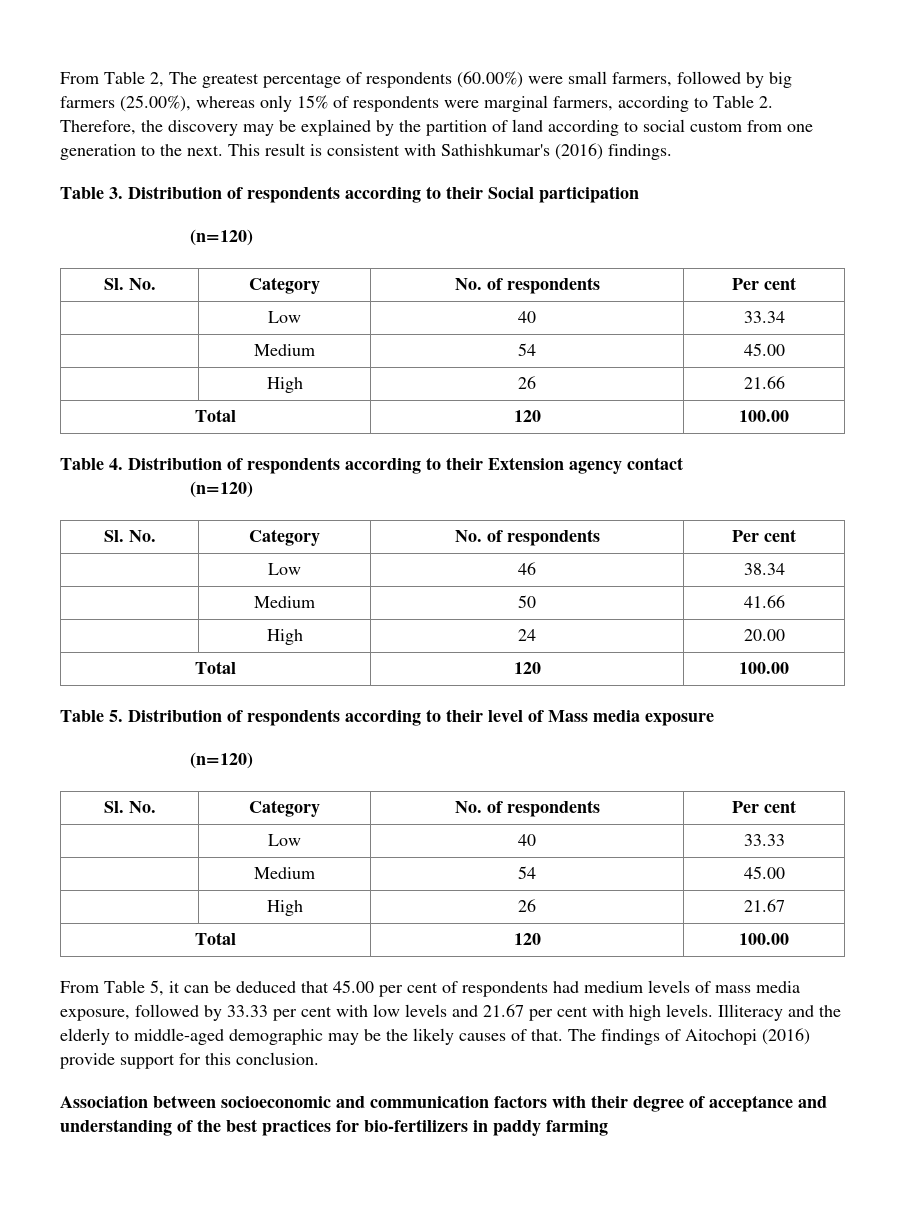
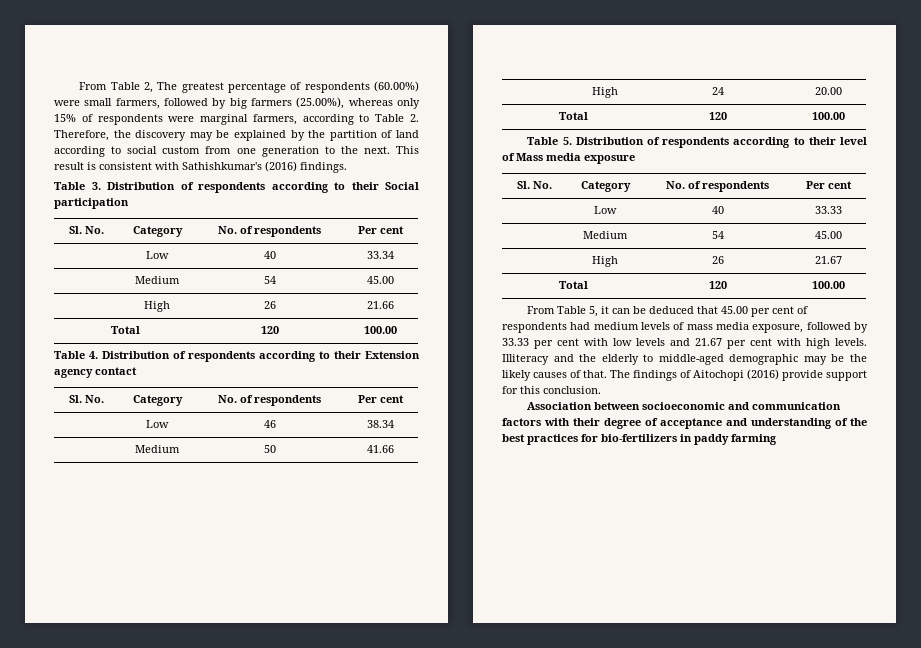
[189,229,253,246] // (n=120) -> (129, 203) none
[189,481,253,498] // (n=120) -> (137, 371) none
[189,752,253,769] // (n=120) -> (635, 159) none

